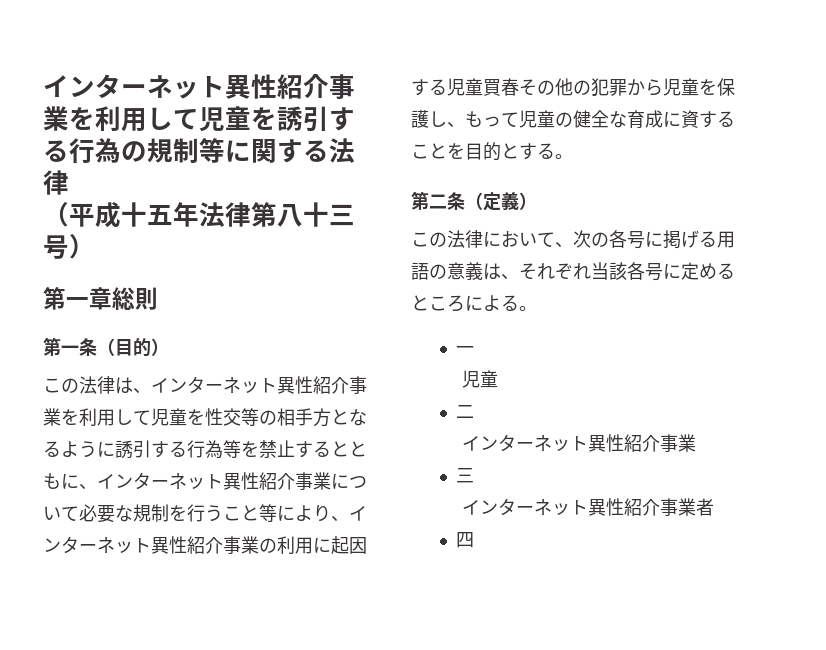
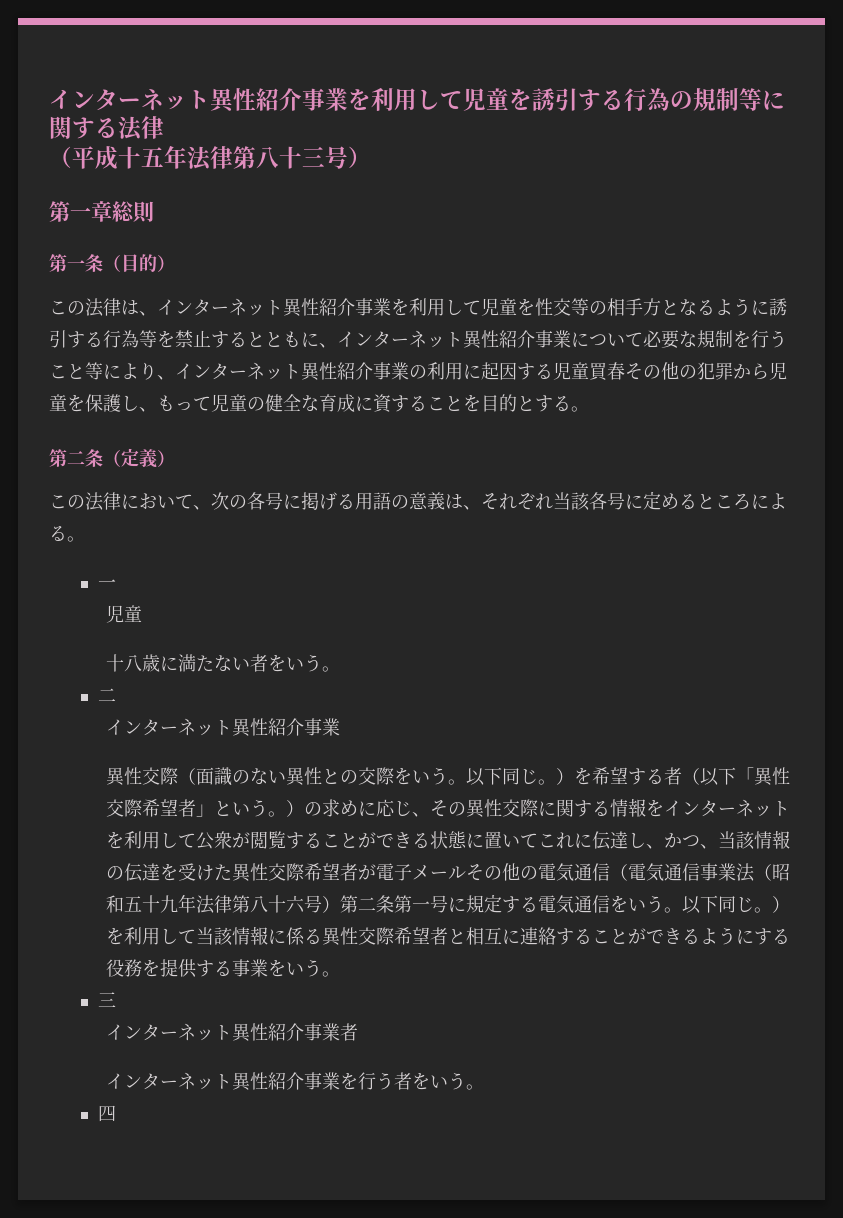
(499, 379) none -> [106,654,341,672] // 十八歳に満たない者をいう。
(697, 443) none -> [106,767,791,786] [106,798,791,818] [106,830,791,850] [106,863,791,882] [106,894,791,914] [106,926,791,946] [106,959,341,978] // 異性交際（面識のない異性との交際をいう。以下同じ。）を希望する者（以下「異性交際希望者」という。）の求めに応じ、その異性交際に関する情報をインターネットを利用して公衆が閲覧することができる状態に置いてこれに伝達し、かつ、当該情報の伝達を受けた異性交際希望者が電子メールその他の電気通信（電気通信事業法（昭和五十九年法律第八十六号）第二条第一号に規定する電気通信をいう。以下同じ。）を利用して当該情報に係る異性交際希望者と相互に連絡することができるようにする役務を提供する事業をいう。
(715, 507) none -> [106,1072,485,1091] // インターネット異性紹介事業を行う者をいう。

